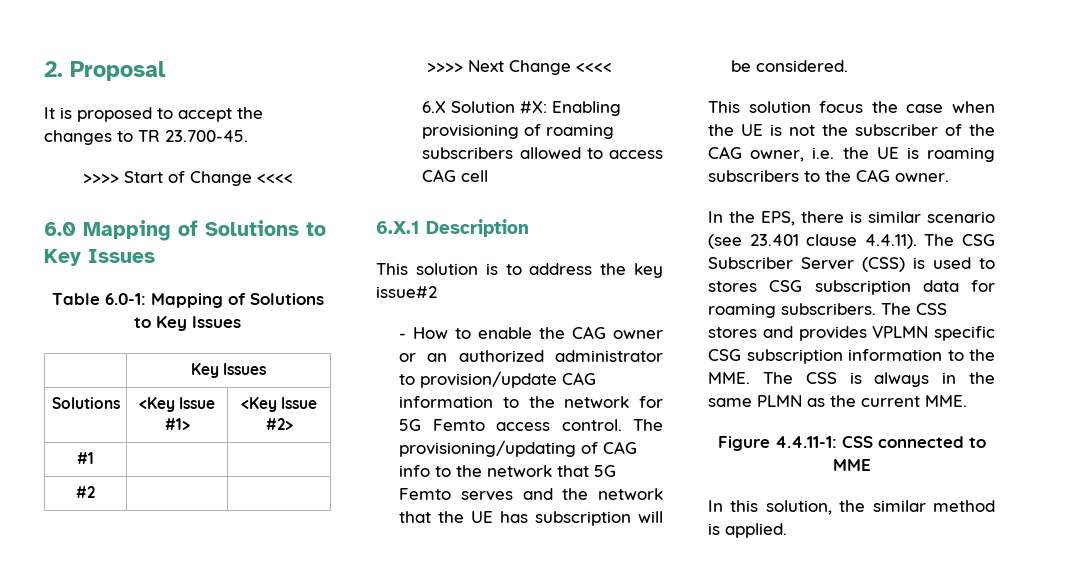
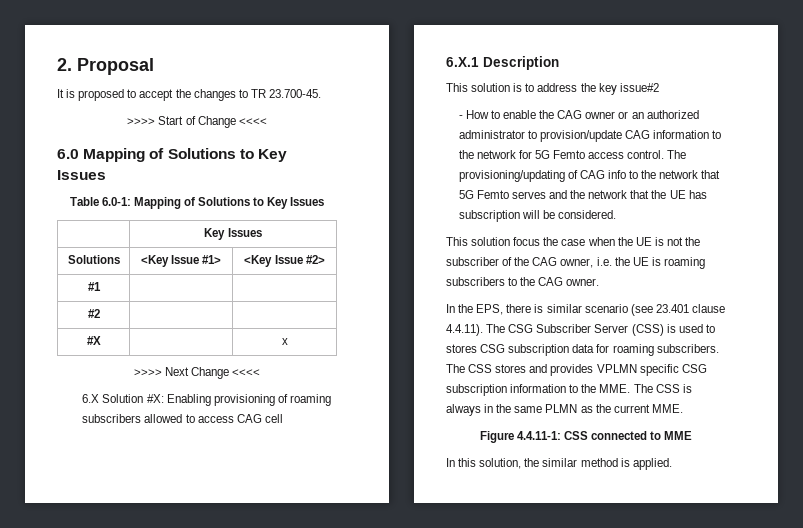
(95, 492) none -> [86,336,101,345] [281,338,288,345] // #X | | x

